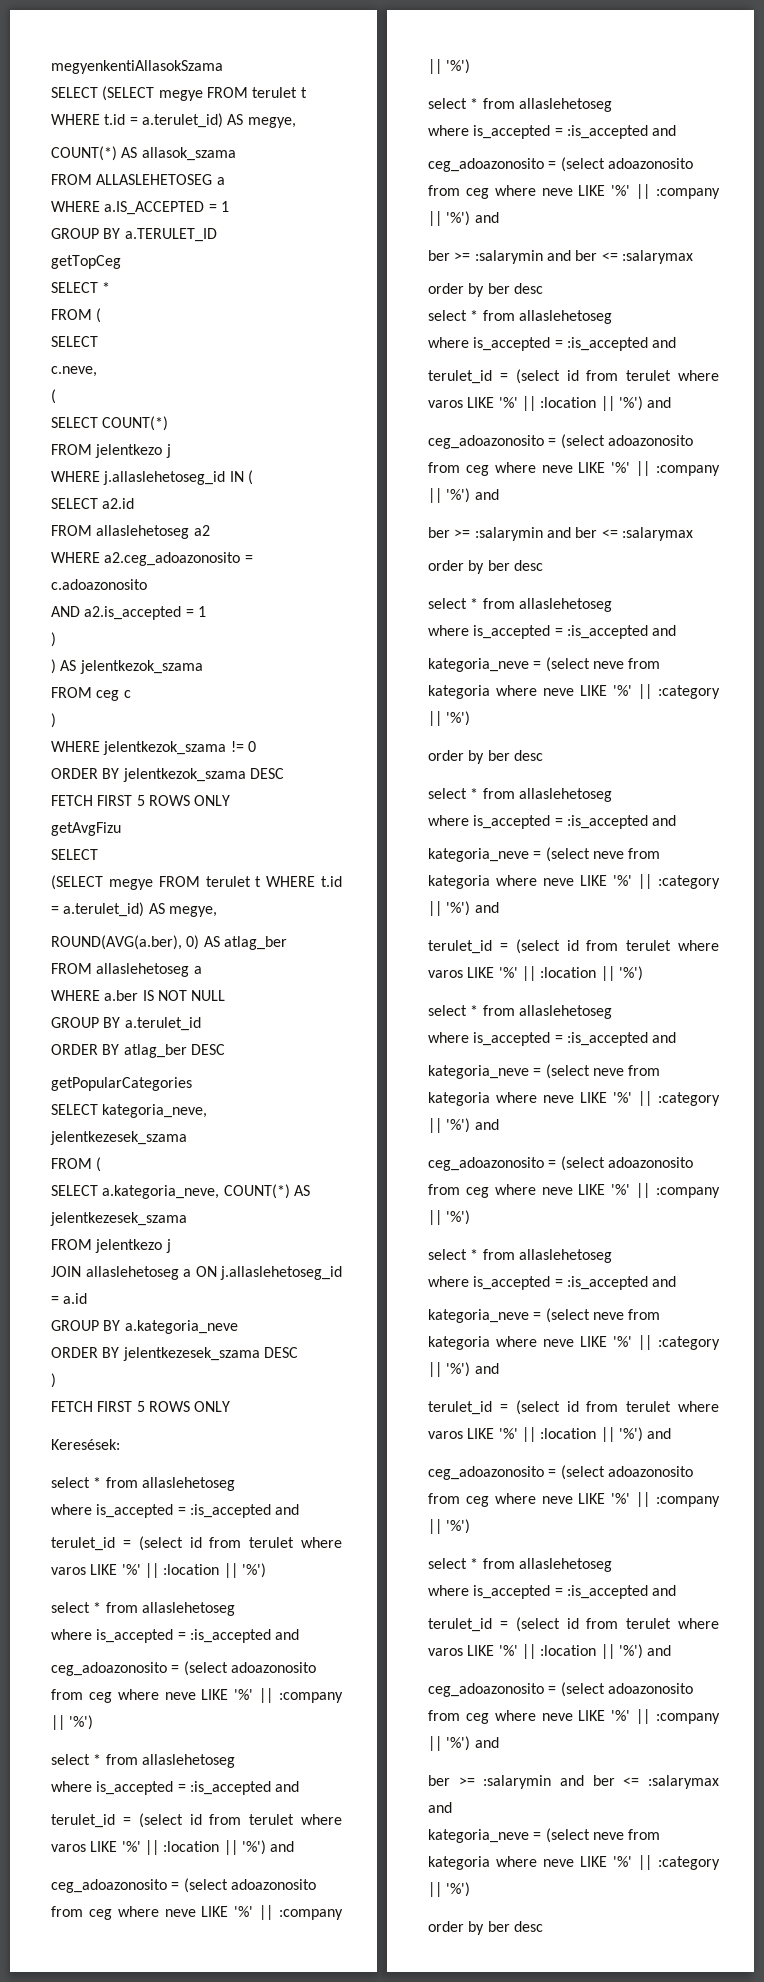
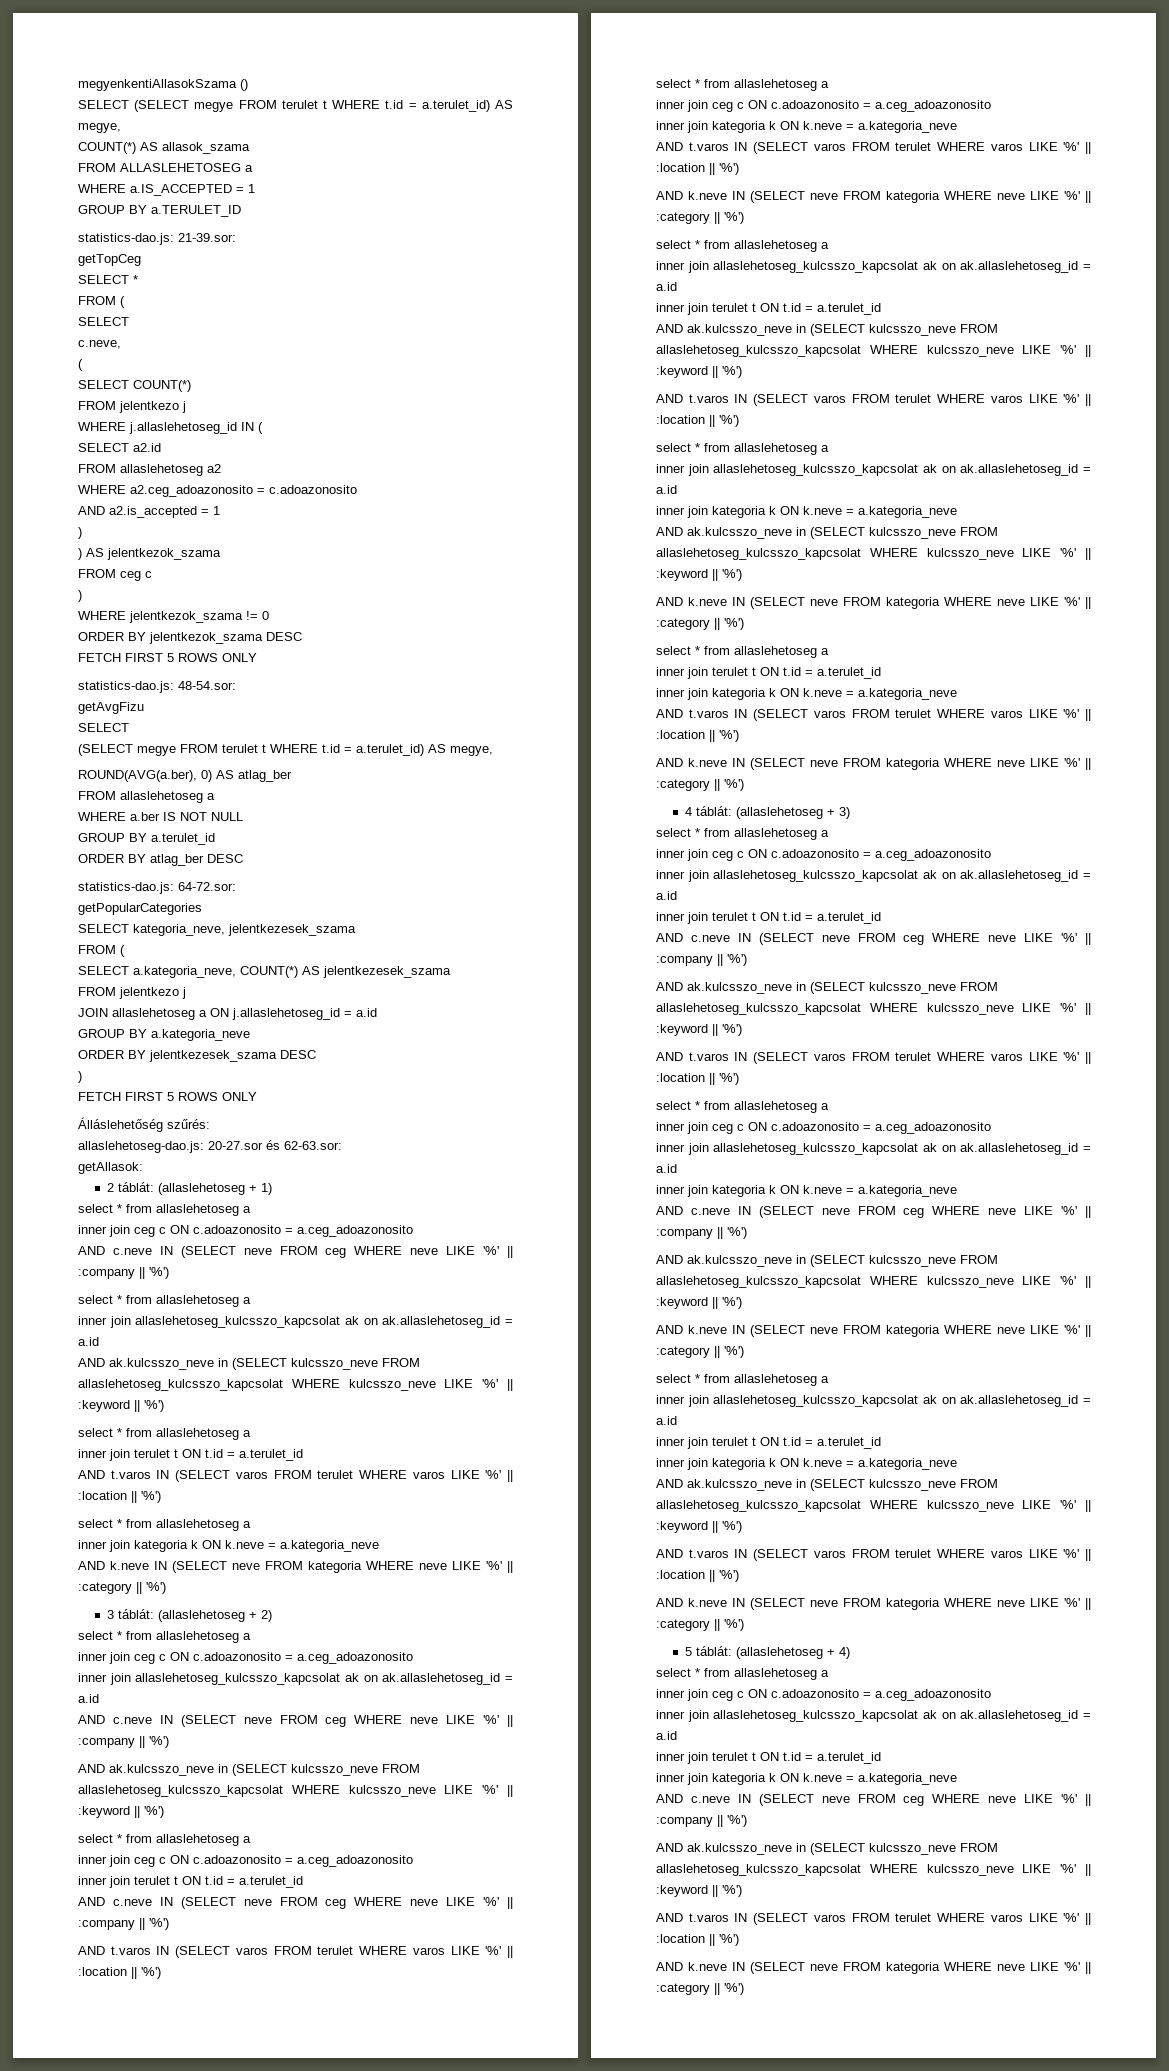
(223, 67) none -> [240,79,248,91] ()
(217, 235) none -> [78,233,236,245] // statistics-dao.js: 21-39.sor:
(231, 800) none -> [78,681,236,693] // statistics-dao.js: 48-54.sor:
(225, 1049) none -> [78,882,236,894] // statistics-dao.js: 64-72.sor:
[51,1439,120,1450] [51,1477,235,1491] [51,1504,300,1518] [51,1536,342,1551] Keresések: // select * from allaslehetoseg // where is_accepted = :is_accepted and // terulet_id = (select id from terulet where -> [78,1117,210,1132] [78,1140,342,1153] [78,1162,143,1174] [106,1182,272,1195] [78,1204,251,1216] [78,1225,413,1237] [78,1246,514,1258] [78,1267,169,1279] [78,1295,251,1307] [78,1316,513,1328] [78,1337,99,1346] [78,1358,420,1370] [78,1379,513,1391] [78,1400,164,1412] [78,1428,251,1440] [78,1449,303,1461] [78,1470,408,1482] Álláslehetőség szűrés: // allaslehetoseg-dao.js: 20-27.sor és 62-63.sor: // getAllasok: // 2 táblát: (allaslehetoseg + 1) // select * from allaslehetoseg a // inner join ceg c ON c.adoazonosito = a.ceg_adoazonosito // AND c.neve IN (SELECT neve FROM ceg WHERE neve LIKE '%' || :company || '%') // select * from allaslehetoseg a // inner join allaslehetoseg_kulcsszo_kapcsolat ak on ak.allaslehetoseg_id = a.id // AND ak.kulcsszo_neve in (SELECT kulcsszo_neve FROM allaslehetoseg_kulcsszo_kapcsolat WHERE kulcsszo_neve LIKE '%' || :keyword || '%') // select * from allaslehetoseg a // inner join terulet t ON t.id = a.terulet_id // AND t.varos IN (SELECT varos FROM terulet WHERE
[51,1629,300,1643] [51,1661,316,1676] [51,1688,343,1703] [51,1715,94,1730] [51,1754,235,1768] [51,1781,300,1795] [51,1813,342,1828] [51,1840,295,1855] [51,1878,316,1893] [51,1905,343,1920] [428,59,471,74] [428,98,612,112] [428,125,677,139] [428,157,693,172] [428,184,720,199] [428,211,499,226] [428,250,693,264] [428,283,543,297] [428,310,612,324] [428,337,677,351] [428,369,719,384] [428,396,672,411] [428,434,693,449] [428,461,720,476] [428,488,499,503] [428,527,693,541] [428,560,543,574] [428,598,612,612] [428,625,677,639] [428,657,661,672] [428,684,720,699] [428,711,471,726] [428,750,543,764] [428,788,612,802] [428,815,677,829] [428,847,661,862] [428,874,720,889] [428,901,499,916] [428,939,719,954] // where is_accepted = :is_accepted and // ceg_adoazonosito = (select adoazonosito from ceg where neve LIKE '%' || :company || '%') // select * from allaslehetoseg // where is_accepted = :is_accepted and // terulet_id = (select id from terulet where varos LIKE '%' || :location || '%') and // ceg_adoazonosito = (select adoazonosito from ceg where neve LIKE '%' || :company || '%') // select * from allaslehetoseg // where is_accepted = :is_accepted and // ceg_adoazonosito = (select adoazonosito from ceg where neve LIKE '%' || :company || '%') and // ber >= :salarymin and ber <= :salarymax // order by ber desc // select * from allaslehetoseg // where is_accepted = :is_accepted and // terulet_id = (select id from terulet where varos LIKE '%' || :location || '%') and // ceg_adoazonosito = (select adoazonosito from ceg where neve LIKE '%' || :company || '%') and // ber >= :salarymin and ber <= :salarymax // order by ber desc // select * from allaslehetoseg // where is_accepted = :is_accepted and // kategoria_neve = (select neve from kategoria where neve LIKE '%' || :category || '%') // order by ber desc // select * from allaslehetoseg // where is_accepted = :is_accepted and // kategoria_neve = (select neve from kategoria where neve LIKE '%' || :category || '%') and // terulet_id = (select id from terulet where -> [243,1521,251,1528] [78,1540,379,1552] [78,1561,513,1573] [78,1582,166,1594] [106,1609,272,1622] [78,1631,251,1643] [78,1652,413,1664] [78,1673,513,1685] [78,1694,99,1703] [78,1715,514,1727] [78,1736,169,1748] [78,1764,420,1776] [78,1785,513,1797] [78,1806,164,1818] [78,1834,251,1846] [78,1855,413,1867] [78,1876,303,1888] [78,1897,514,1909] [78,1918,169,1930] [78,1946,408,1958] a // inner join kategoria k ON k.neve = a.kategoria_neve // AND k.neve IN (SELECT neve FROM kategoria WHERE neve LIKE '%' || :category || '%') // 3 táblát: (allaslehetoseg + 2) // select * from allaslehetoseg a // inner join ceg c ON c.adoazonosito = a.ceg_adoazonosito // inner join allaslehetoseg_kulcsszo_kapcsolat ak on ak.allaslehetoseg_id = a.id // AND c.neve IN (SELECT neve FROM ceg WHERE neve LIKE '%' || :company || '%') // AND ak.kulcsszo_neve in (SELECT kulcsszo_neve FROM allaslehetoseg_kulcsszo_kapcsolat WHERE kulcsszo_neve LIKE '%' || :keyword || '%') // select * from allaslehetoseg a // inner join ceg c ON c.adoazonosito = a.ceg_adoazonosito // inner join terulet t ON t.id = a.terulet_id // AND c.neve IN (SELECT neve FROM ceg WHERE neve LIKE '%' || :company || '%') // AND t.varos IN (SELECT varos FROM terulet WHERE
[428,1032,677,1046] [428,1064,661,1079] [428,1091,720,1106] [428,1118,499,1133] [428,1156,693,1171] [428,1183,720,1198] [428,1210,471,1225] [428,1249,612,1263] [428,1276,677,1290] [428,1308,661,1323] [428,1335,720,1350] [428,1362,499,1377] [428,1400,719,1415] [428,1427,672,1442] [428,1465,693,1480] [428,1492,720,1507] [428,1519,471,1534] [428,1558,612,1572] [428,1585,677,1599] [428,1617,719,1632] [428,1644,672,1659] [428,1682,693,1697] [428,1709,720,1724] [428,1736,499,1751] [428,1775,720,1789] [428,1802,452,1813] [428,1828,661,1843] [428,1855,720,1870] [428,1882,471,1897] [428,1921,543,1935] // where is_accepted = :is_accepted and // kategoria_neve = (select neve from kategoria where neve LIKE '%' || :category || '%') and // ceg_adoazonosito = (select adoazonosito from ceg where neve LIKE '%' || :company || '%') // select * from allaslehetoseg // where is_accepted = :is_accepted and // kategoria_neve = (select neve from kategoria where neve LIKE '%' || :category || '%') and // terulet_id = (select id from terulet where varos LIKE '%' || :location || '%') and // ceg_adoazonosito = (select adoazonosito from ceg where neve LIKE '%' || :company || '%') // select * from allaslehetoseg // where is_accepted = :is_accepted and // terulet_id = (select id from terulet where varos LIKE '%' || :location || '%') and // ceg_adoazonosito = (select adoazonosito from ceg where neve LIKE '%' || :company || '%') and // ber >= :salarymin and ber <= :salarymax and // kategoria_neve = (select neve from kategoria where neve LIKE '%' || :category || '%') // order by ber desc -> [821,81,829,88] [656,100,991,112] [656,121,957,133] [656,142,1091,154] [656,163,739,175] [656,191,1091,203] [656,212,744,224] [656,240,829,252] [656,261,1091,273] [656,282,677,291] [656,303,881,315] [656,324,998,336] [656,345,1091,357] [656,366,742,378] [656,394,1091,406] [656,415,739,427] [656,443,829,455] [656,464,1091,476] [656,485,677,494] [656,506,957,518] [656,527,998,539] [656,548,1091,560] [656,569,742,581] [656,597,1091,609] [656,618,744,630] [656,646,829,658] [656,667,881,679] [656,688,957,700] [656,709,1091,721] [656,730,739,742] [656,758,1091,770] [656,779,744,791] [684,806,850,819] [656,828,829,840] [656,849,991,861] [656,870,1091,882] [656,891,677,900] [656,912,881,924] [656,933,1091,945] [656,954,747,966] [656,982,998,994] [656,1003,1091,1015] [656,1024,742,1036] [656,1052,1091,1064] [656,1073,739,1085] [656,1101,829,1113] [656,1122,991,1134] [656,1143,1091,1155] [656,1164,677,1173] [656,1185,957,1197] [656,1206,1091,1218] [656,1227,747,1239] [656,1255,998,1267] [656,1276,1091,1288] [656,1297,742,1309] [656,1325,1091,1337] [656,1346,744,1358] [656,1374,829,1386] [656,1395,1091,1407] [656,1416,677,1425] [656,1437,881,1449] [656,1458,957,1470] [656,1479,998,1491] [656,1500,1091,1512] [656,1521,742,1533] [656,1549,1091,1561] [656,1570,739,1582] [656,1598,1091,1610] [656,1619,744,1631] [684,1646,850,1659] [656,1668,829,1680] [656,1689,991,1701] [656,1710,1091,1722] [656,1731,677,1740] [656,1752,881,1764] [656,1773,957,1785] [656,1794,1091,1806] [656,1815,747,1827] [656,1843,998,1855] [656,1864,1091,1876] [656,1885,742,1897] [656,1913,1091,1925] [656,1934,739,1946] [656,1962,1091,1974] [656,1983,744,1995] a // inner join ceg c ON c.adoazonosito = a.ceg_adoazonosito // inner join kategoria k ON k.neve = a.kategoria_neve // AND t.varos IN (SELECT varos FROM terulet WHERE varos LIKE '%' || :location || '%') // AND k.neve IN (SELECT neve FROM kategoria WHERE neve LIKE '%' || :category || '%') // select * from allaslehetoseg a // inner join allaslehetoseg_kulcsszo_kapcsolat ak on ak.allaslehetoseg_id = a.id // inner join terulet t ON t.id = a.terulet_id // AND ak.kulcsszo_neve in (SELECT kulcsszo_neve FROM allaslehetoseg_kulcsszo_kapcsolat WHERE kulcsszo_neve LIKE '%' || :keyword || '%') // AND t.varos IN (SELECT varos FROM terulet WHERE varos LIKE '%' || :location || '%') // select * from allaslehetoseg a // inner join allaslehetoseg_kulcsszo_kapcsolat ak on ak.allaslehetoseg_id = a.id // inner join kategoria k ON k.neve = a.kategoria_neve // AND ak.kulcsszo_neve in (SELECT kulcsszo_neve FROM allaslehetoseg_kulcsszo_kapcsolat WHERE kulcsszo_neve LIKE '%' || :keyword || '%') // AND k.neve IN (SELECT neve FROM kategoria WHERE neve LIKE '%' || :category || '%') // select * from allaslehetoseg a // inner join terulet t ON t.id = a.terulet_id // inner join kategoria k ON k.neve = a.kategoria_neve // AND t.varos IN (SELECT varos FROM terulet WHERE varos LIKE '%' || :location || '%') // AND k.neve IN (SELECT neve FROM kategoria WHERE neve LIKE '%' || :category || '%') // 4 táblát: (allaslehetoseg + 3) // select * from allaslehetoseg a // inner join ceg c ON c.adoazonosito = a.ceg_adoazonosito // inner join allaslehetoseg_kulcsszo_kapcsolat ak on ak.allaslehetoseg_id = a.id // inner join terulet t ON t.id = a.terulet_id // AND c.neve IN (SELECT neve FROM ceg WHERE neve LIKE '%' || :company || '%') // AND ak.kulcsszo_neve in (SELECT kulcsszo_neve FROM allaslehetoseg_kulcsszo_kapcsolat WHERE kulcsszo_neve LIKE '%' || :keyword || '%') // AND t.varos IN (SELECT varos FROM terulet WHERE varos LIKE '%' || :location || '%') // select * from allaslehetoseg a // inner join ceg c ON c.adoazonosito = a.ceg_adoazonosito // inner join allaslehetoseg_kulcsszo_kapcsolat ak on ak.allaslehetoseg_id = a.id // inner join kategoria k ON k.neve = a.kategoria_neve // AND c.neve IN (SELECT neve FROM ceg WHERE neve LIKE '%' || :company || '%') // AND ak.kulcsszo_neve in (SELECT kulcsszo_neve FROM allaslehetoseg_kulcsszo_kapcsolat WHERE kulcsszo_neve LIKE '%' || :keyword || '%') // AND k.neve IN (SELECT neve FROM kategoria WHERE neve LIKE '%' || :category || '%') // select * from allaslehetoseg a // inner join allaslehetoseg_kulcsszo_kapcsolat ak on ak.allaslehetoseg_id = a.id // inner join terulet t ON t.id = a.terulet_id // inner join kategoria k ON k.neve = a.kategoria_neve // AND ak.kulcsszo_neve in (SELECT kulcsszo_neve FROM allaslehetoseg_kulcsszo_kapcsolat WHERE kulcsszo_neve LIKE '%' || :keyword || '%') // AND t.varos IN (SELECT varos FROM terulet WHERE varos LIKE '%' || :location || '%') // AND k.neve IN (SELECT neve FROM kategoria WHERE neve LIKE '%' || :category || '%') // 5 táblát: (allaslehetoseg + 4) // select * from allaslehetoseg a // inner join ceg c ON c.adoazonosito = a.ceg_adoazonosito // inner join allaslehetoseg_kulcsszo_kapcsolat ak on ak.allaslehetoseg_id = a.id // inner join terulet t ON t.id = a.terulet_id // inner join kategoria k ON k.neve = a.kategoria_neve // AND c.neve IN (SELECT neve FROM ceg WHERE neve LIKE '%' || :company || '%') // AND ak.kulcsszo_neve in (SELECT kulcsszo_neve FROM allaslehetoseg_kulcsszo_kapcsolat WHERE kulcsszo_neve LIKE '%' || :keyword || '%') // AND t.varos IN (SELECT varos FROM terulet WHERE varos LIKE '%' || :location || '%') // AND k.neve IN (SELECT neve FROM kategoria WHERE neve LIKE '%' || :category || '%')

